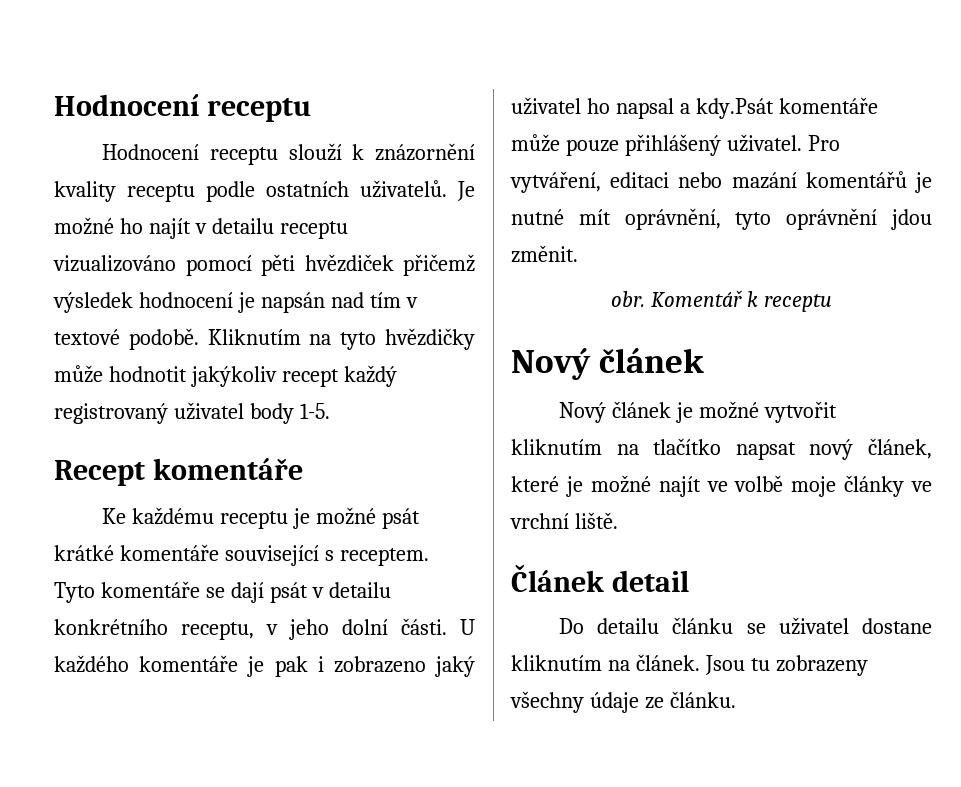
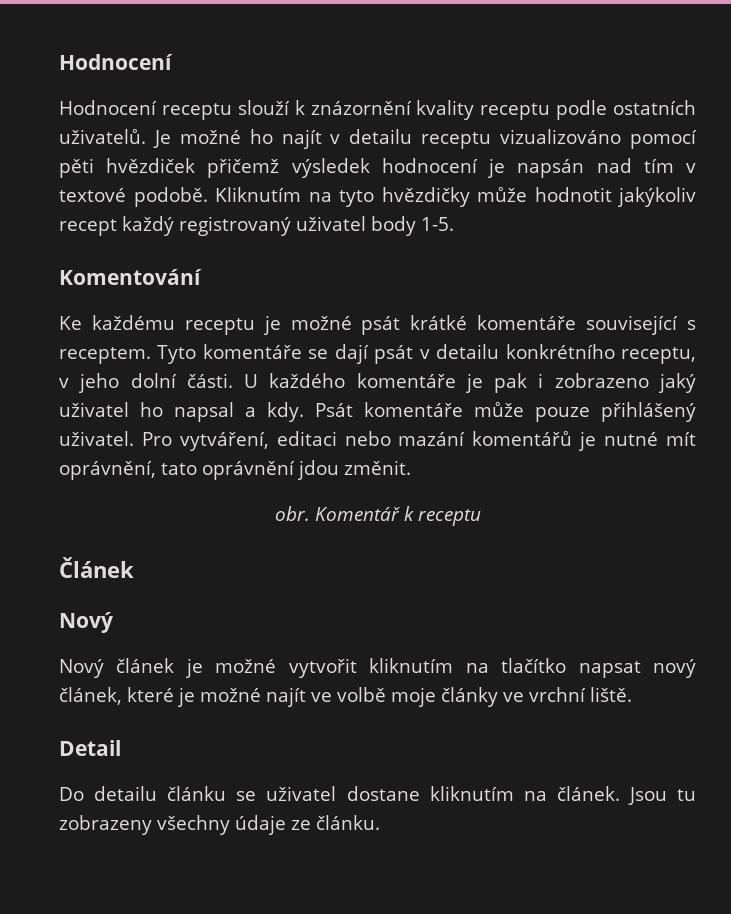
[54,94,311,122] Hodnocení receptu -> [59,54,173,70] Hodnocení
[54,458,303,486] Recept komentáře -> [59,269,202,285] Komentování
[695,98,774,119] kdy.Psát -> [267,402,353,422] kdy. Psát
[735,212,772,230] tyto -> [161,463,197,475] tato
[511,348,705,380] // Nový článek -> [59,557,134,578] [59,612,113,633] // Článek // Nový
[511,564,689,592] Článek detail -> [59,740,121,756] Detail

